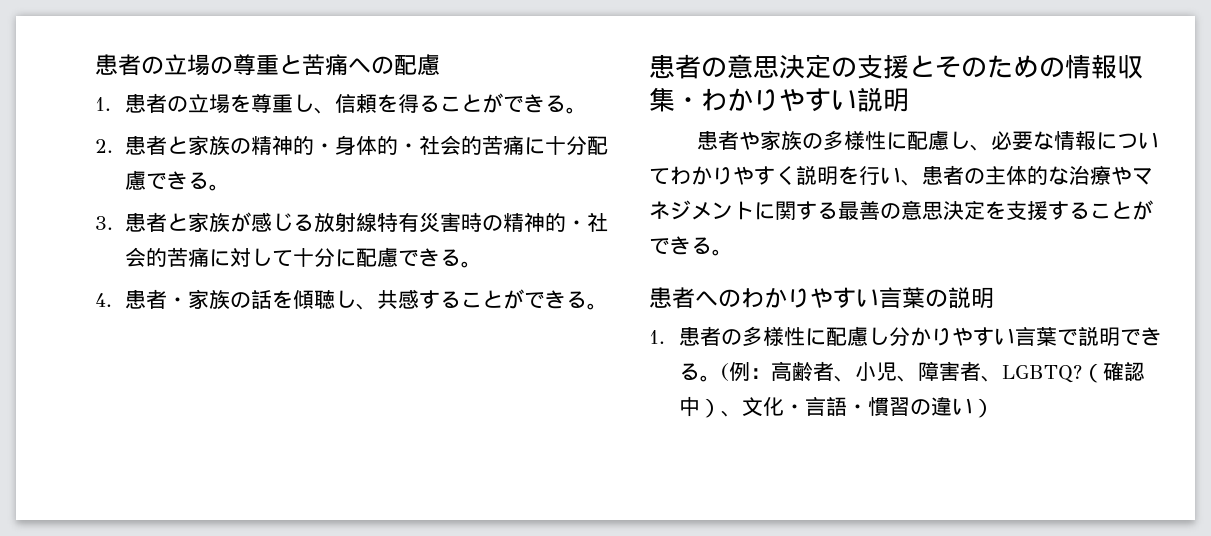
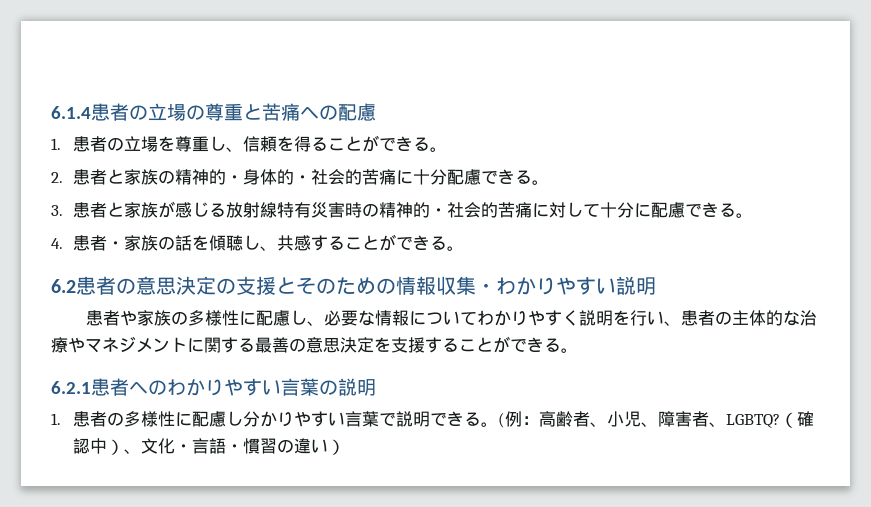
(95, 64) none -> [51,106,91,119] 6.1.4
(608, 306) none -> [51,279,76,293] 6.2
(733, 252) none -> [51,381,91,394] 6.2.1

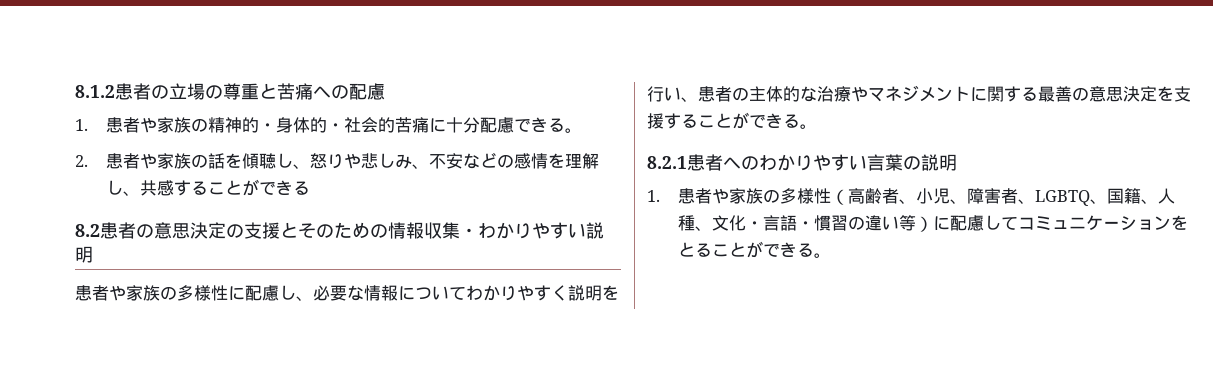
[51,106,91,119] 6.1.4 -> [75,85,115,98] 8.1.2
[107,135,448,152] [51,169,125,185] の立場を尊重し、信頼を得ることができる。 // 2.患者と -> [140,117,158,133] や
[51,201,754,218] [51,235,125,251] 3.患者と家族が感じる放射線特有災害時の精神的・社会的苦痛に対して十分に配慮できる。 // 4.患者・ -> [75,153,158,169] 2.患者や
(278, 248) none -> [310,152,600,169] [106,180,141,196] 怒りや悲しみ、不安などの感情を理解し、
[447,246,465,251] [51,279,76,293] 。 // 6.2 -> [75,224,100,237] // 8.2
[51,381,91,394] 6.2.1 -> [647,156,687,169] 8.2.1
[107,411,540,428] の多様性に配慮し分かりやすい言葉で説明できる。(例： -> [712,188,849,205] や家族の多様性（
[726,411,815,428] [73,438,125,455] LGBTQ?（確認中） -> [1035,188,1176,206] [678,215,696,231] LGBTQ、国籍、人種
[328,439,346,455] ） -> [899,215,1189,232] [678,241,832,258] 等）に配慮してコミュニケーションをとることができる。

